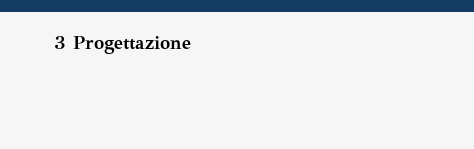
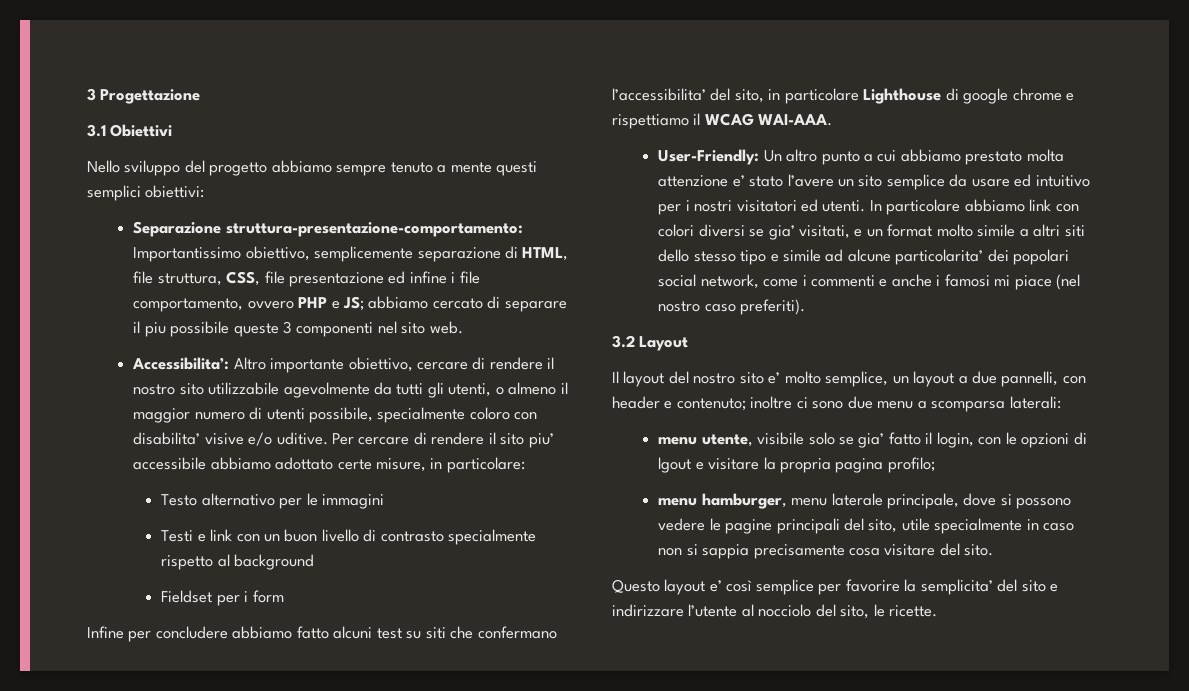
(191, 45) none -> [87,124,173,137] [87,160,538,176] [87,185,205,201] [133,221,523,237] [133,246,569,262] [133,271,480,287] [133,296,567,312] [133,321,463,337] [132,357,555,373] [133,382,568,398] [133,407,538,423] [133,432,554,448] [133,457,525,473] [161,493,385,509] [161,529,537,545] [161,554,315,570] [161,590,284,606] [87,626,557,642] [612,88,1075,104] [612,113,833,129] [658,149,1064,165] [658,174,1090,190] [658,199,1079,215] [658,224,1085,240] [658,249,1070,265] [658,274,1081,290] [658,299,806,315] [612,335,689,351] [612,371,1086,387] [612,396,1061,412] [658,432,1087,448] [658,457,935,473] [658,493,1072,509] [658,518,1075,534] [658,543,994,559] [612,579,1059,595] [612,604,938,619] // 3.1 Obiettivi // Nello sviluppo del progetto abbiamo sempre tenuto a mente questi semplici obiettivi: // Separazione struttura-presentazione-comportamento: Importantissimo obiettivo, semplicemente separazione di HTML, file struttura, CSS, file presentazione ed infine i file comportamento, ovvero PHP e JS; abbiamo cercato di separare il piu possibile queste 3 componenti nel sito web. // Accessibilita’: Altro importante obiettivo, cercare di rendere il nostro sito utilizzabile agevolmente da tutti gli utenti, o almeno il maggior numero di utenti possibile, specialmente coloro con disabilita’ visive e/o uditive. Per cercare di rendere il sito piu’ accessibile abbiamo adottato certe misure, in particolare: // Testo alternativo per le immagini // Testi e link con un buon livello di contrasto specialmente rispetto al background // Fieldset per i form // Infine per concludere abbiamo fatto alcuni test su siti che confermano l’accessibilita’ del sito, in particolare Lighthouse di google chrome e rispettiamo il WCAG WAI-AAA. // User-Friendly: Un altro punto a cui abbiamo prestato molta attenzione e’ stato l’avere un sito semplice da usare ed intuitivo per i nostri visitatori ed utenti. In particolare abbiamo link con colori diversi se gia’ visitati, e un format molto simile a altri siti dello stesso tipo e simile ad alcune particolarita’ dei popolari social network, come i commenti e anche i famosi mi piace (nel nostro caso preferiti). // 3.2 Layout // Il layout del nostro sito e’ molto semplice, un layout a due pannelli, con header e contenuto; inoltre ci sono due menu a scomparsa laterali: // menu utente, visibile solo se gia’ fatto il login, con le opzioni di lgout e visitare la propria pagina profilo; // menu hamburger, menu laterale principale, dove si possono vedere le pagine principali del sito, utile specialmente in caso non si sappia precisamente cosa visitare del sito. // Questo layout e’ così semplice per favorire la semplicita’ del sito e indirizzare l’utente al nocciolo del sito, le ricette.

